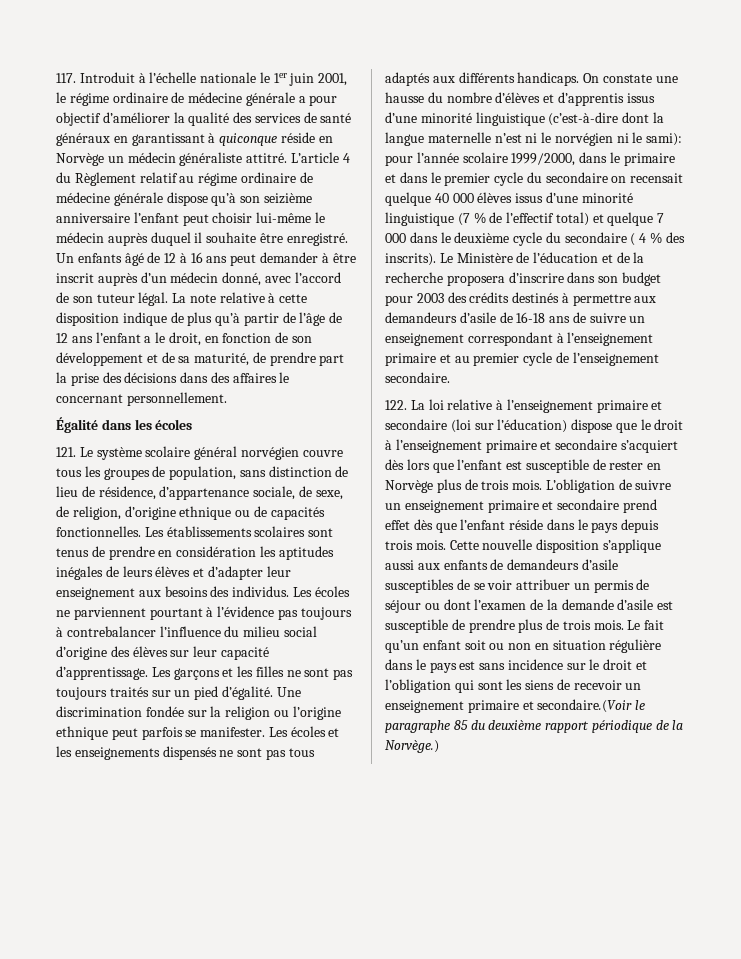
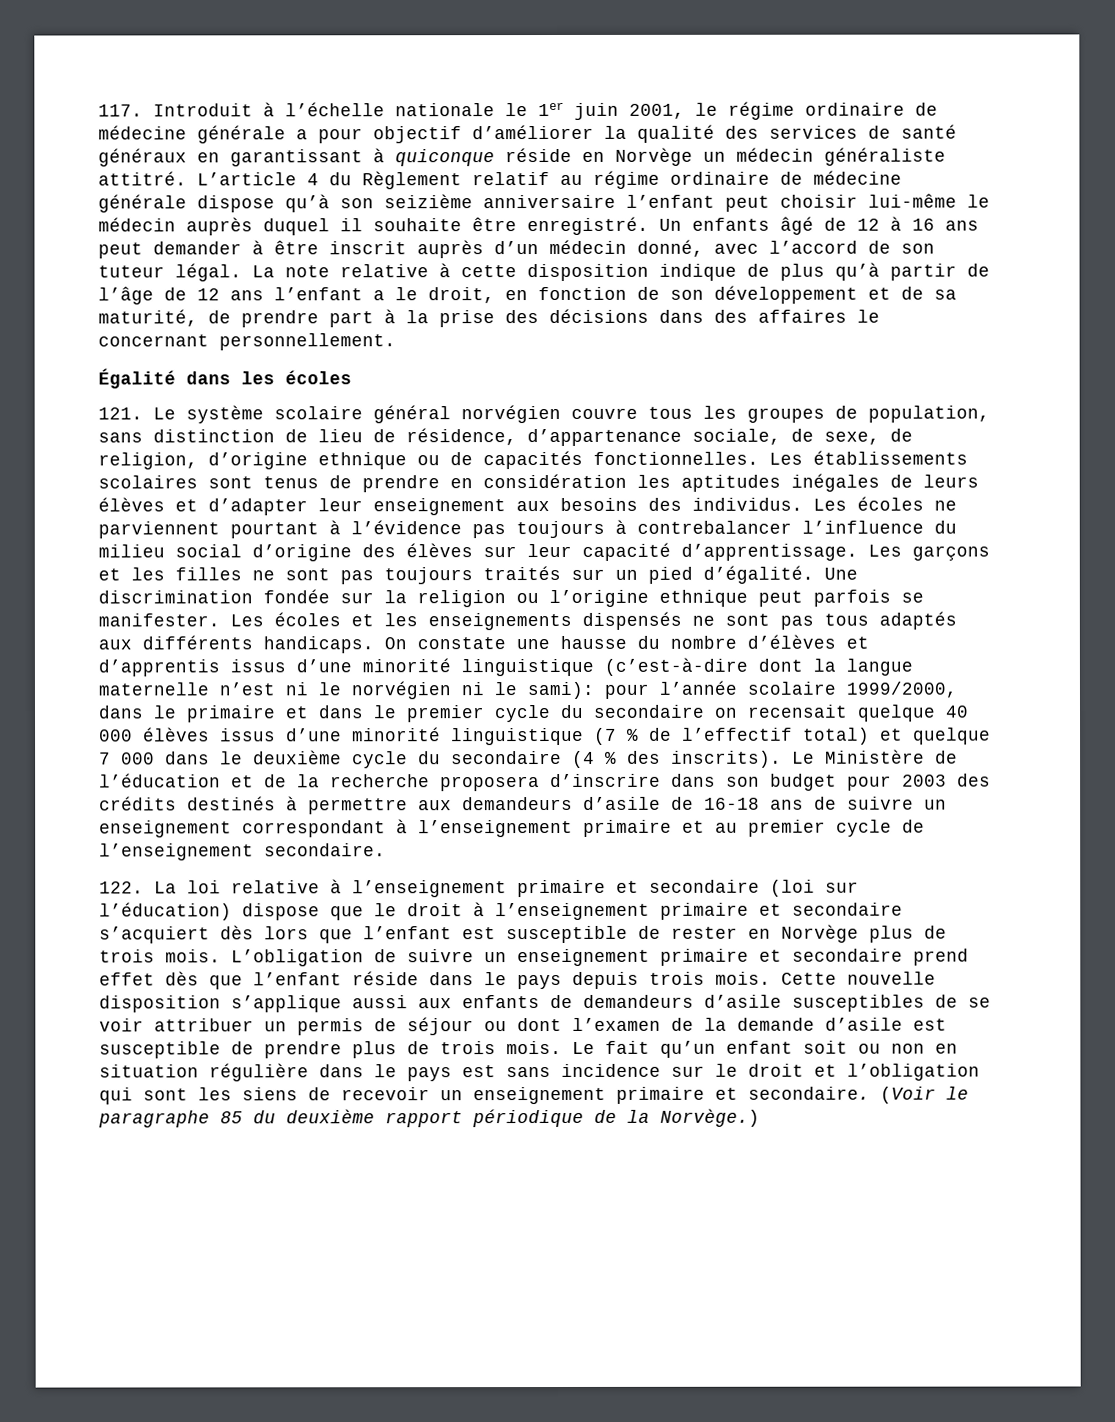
(345, 360) none -> [384,309,396,324] à
[630,233,647,246] ( 4 -> [572,750,595,768] (4
[537,699,633,713] secondaire.(Voir -> [748,1086,936,1104] secondaire. (Voir

